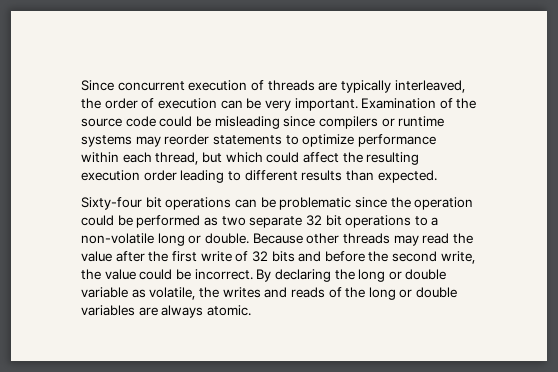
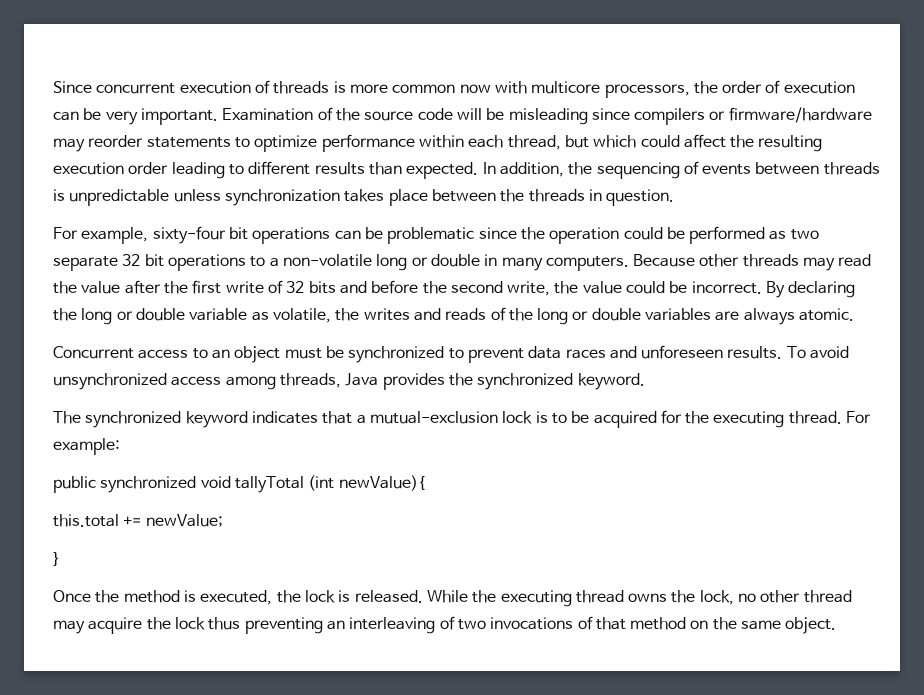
[318,80,465,93] are typically interleaved, -> [333,81,690,98] is more common now with multicore processors,
[159,116,193,127] could -> [456,108,482,120] will
[398,116,445,127] [81,135,132,147] runtime systems -> [728,107,872,123] firmware/hardware
[81,197,142,210] // Sixty-four -> [482,161,880,179] [53,189,675,206] [53,226,226,244] In addition, the sequencing of events between threads is unpredictable unless synchronization takes place between the threads in question. // For example, sixty-four
[204,233,249,244] double. -> [430,254,629,271] double in many computers.
(251, 310) none -> [53,345,850,363] [53,373,645,390] [53,410,872,428] [53,438,120,455] [53,475,425,493] [53,514,223,527] [53,552,60,566] [53,590,852,607] [53,616,837,634] // Concurrent access to an object must be synchronized to prevent data races and unforeseen results. To avoid unsynchronized access among threads, Java provides the synchronized keyword. // The synchronized keyword indicates that a mutual-exclusion lock is to be acquired for the executing thread. For example: // public synchronized void tallyTotal (int newValue){ // this.total += newValue; // } // Once the method is executed, the lock is released. While the executing thread owns the lock, no other thread may acquire the lock thus preventing an interleaving of two invocations of that method on the same object.

